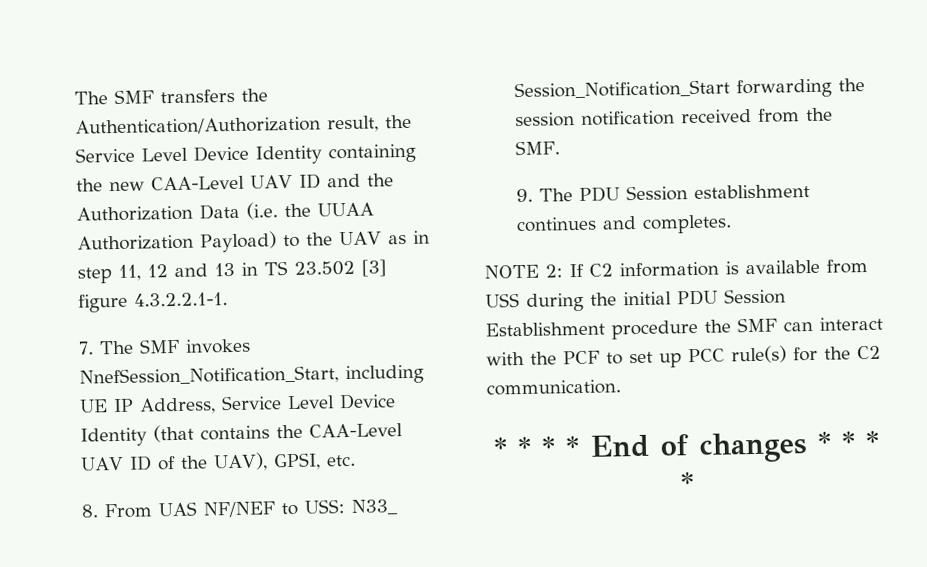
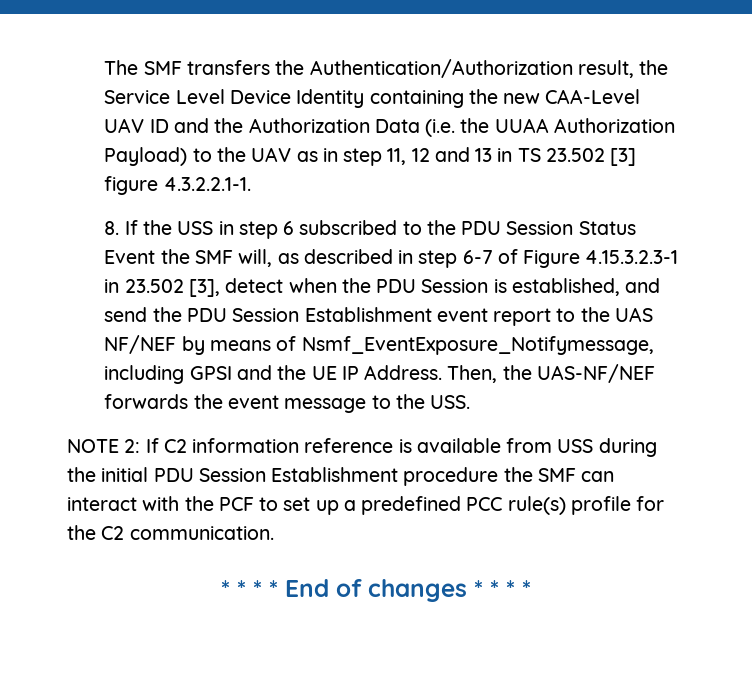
[77,338,251,355] [78,364,424,387] [78,393,396,415] [79,423,403,447] [79,452,356,472] [80,499,398,519] [513,78,865,100] [514,107,833,128] [514,140,560,156] [515,184,810,203] [515,214,732,234] 7. The SMF invokes NnefSession_Notification_Start, including UE IP Address, Service Level Device Identity (that contains the CAA-Level UAV ID of the UAV), GPSI, etc. // 8. From UAS NF/NEF to USS: N33_ Session_Notification_Start forwarding the session notification received from the SMF. // 9. The PDU Session establishment continues and completes. -> [104,220,636,239] [104,249,679,268] [104,278,661,297] [104,307,653,326] [104,335,654,355] [104,364,655,384] [104,394,471,413] 8. If the USS in step 6 subscribed to the PDU Session Status Event the SMF will, as described in step 6-7 of Figure 4.15.3.2.3-1 in 23.502 [3], detect when the PDU Session is established, and send the PDU Session Establishment event report to the UAS NF/NEF by means of Nsmf_EventExposure_Notifymessage, including GPSI and the UE IP Address. Then, the UAS-NF/NEF forwards the event message to the USS.
(719, 269) none -> [304,438,394,453] reference
(682, 360) none -> [343,496,462,515] a predefined
(787, 354) none -> [570,496,631,515] profile

